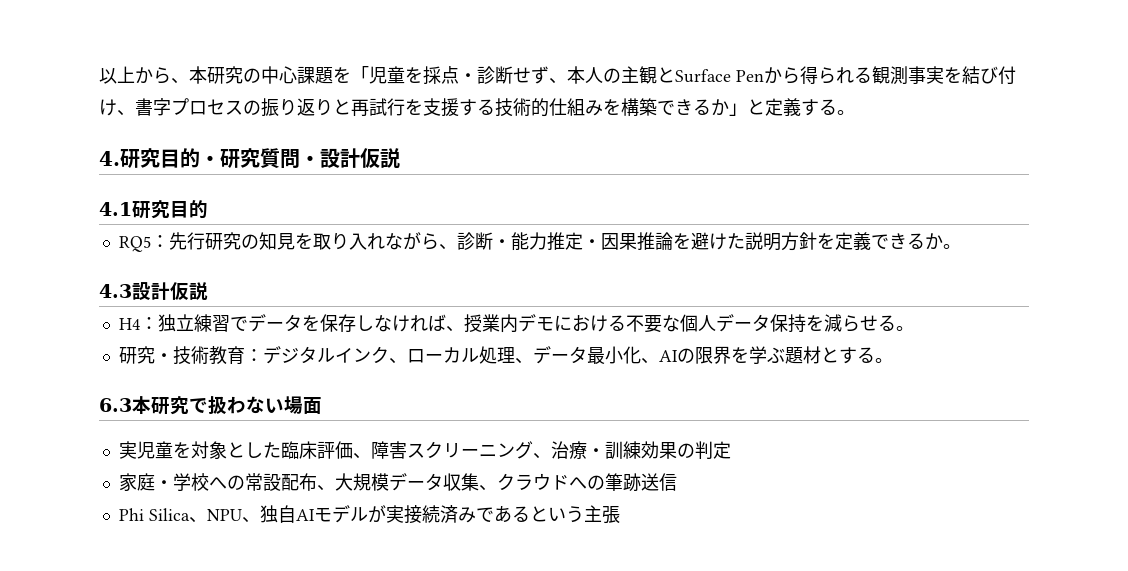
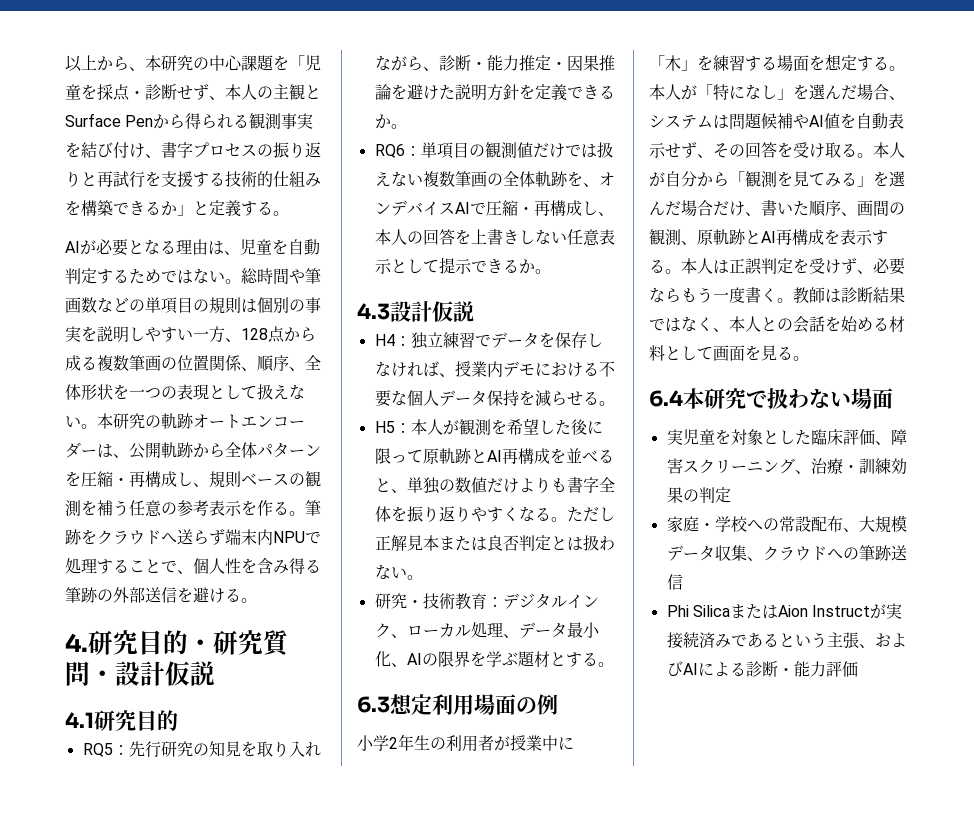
(855, 112) none -> [65,239,320,256] [65,268,321,285] [65,297,321,314] [65,326,316,343] [65,355,321,372] [65,384,305,400] [65,413,305,429] [65,442,321,459] [65,471,321,488] [65,500,321,517] [65,529,321,545] [65,558,321,574] [65,587,257,603] // AIが必要となる理由は、児童を自動判定するためではない。総時間や筆画数などの単項目の規則は個別の事実を説明しやすい一方、128点から成る複数筆画の位置関係、順序、全体形状を一つの表現として扱えない。本研究の軌跡オートエンコーダーは、公開軌跡から全体パターンを圧縮・再構成し、規則ベースの観測を補う任意の参考表示を作る。筆跡をクラウドへ送らず端末内NPUで処理することで、個人性を含み得る筆跡の外部送信を避ける。
(961, 246) none -> [374,142,613,159] [374,171,615,187] [374,200,614,216] [374,229,615,246] [374,257,551,274] // RQ6：単項目の観測値だけでは扱えない複数筆画の全体軌跡を、オンデバイスAIで圧縮・再構成し、本人の回答を上書きしない任意表示として提示できるか。
(914, 328) none -> [374,418,603,436] [374,448,614,464] [374,477,615,494] [374,506,615,522] [374,535,615,552] [374,564,423,580] // H5：本人が観測を希望した後に限って原軌跡とAI再構成を並べると、単独の数値だけよりも書字全体を振り返りやすくなる。ただし正解見本または良否判定とは扱わない。
(132, 405) none -> [390,694,558,715] [357,734,574,752] [649,54,905,71] [649,84,905,101] [649,113,904,130] [649,142,905,158] [649,171,906,188] [649,200,905,217] [649,229,888,246] [649,258,905,275] [649,287,905,304] [649,316,905,333] [649,345,809,361] [649,390,683,407] 想定利用場面の例 // 小学2年生の利用者が授業中に「木」を練習する場面を想定する。本人が「特になし」を選んだ場合、システムは問題候補やAI値を自動表示せず、その回答を受け取る。本人が自分から「観測を見てみる」を選んだ場合だけ、書いた順序、画間の観測、原軌跡とAI再構成を表示する。本人は正誤判定を受けず、必要ならもう一度書く。教師は診断結果ではなく、本人との会話を始める材料として画面を見る。 // 6.4
[188,505,368,523] 、NPU、独自AIモデル -> [729,604,871,619] またはAion Instruct
(620, 515) none -> [858,633,907,648] [666,661,858,677] 、およびAIによる診断・能力評価

